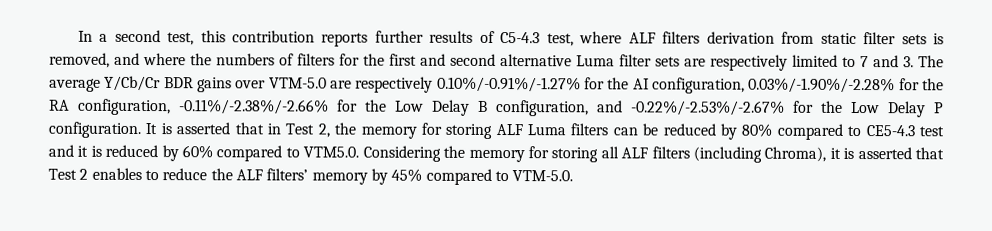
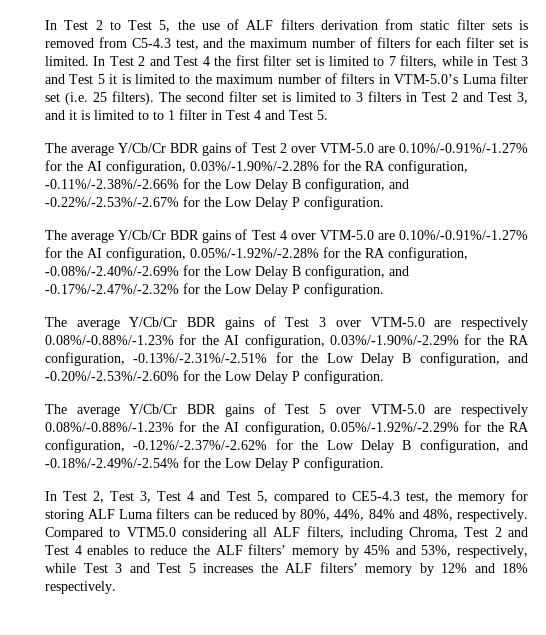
[77,29,623,47] In a second test, this contribution reports further results of C5-4.3 test, where -> [45,19,239,32] In Test 2 to Test 5, the use of
[49,52,944,71] [49,75,434,93] removed, and where the numbers of filters for the first and second alternative Luma filter sets are respectively limited to 7 and 3. The average Y/Cb/Cr BDR gains over VTM-5.0 are respectively -> [45,37,528,50] [45,55,528,68] [45,73,528,84] [45,91,529,105] [45,109,328,120] [45,142,395,156] removed from C5-4.3 test, and the maximum number of filters for each filter set is limited. In Test 2 and Test 4 the first filter set is limited to 7 filters, while in Test 3 and Test 5 it is limited to the maximum number of filters in VTM-5.0’s Luma filter set (i.e. 25 filters). The second filter set is limited to 3 filters in Test 2 and Test 3, and it is limited to to 1 filter in Test 4 and Test 5. // The average Y/Cb/Cr BDR gains of Test 2 over VTM-5.0 are
[145,122,330,138] It is asserted that in Test 2, -> [45,229,528,243] [45,247,468,261] [45,265,409,279] [45,283,384,297] [45,316,528,330] [45,334,529,348] [45,352,528,366] [45,370,384,384] [45,403,528,417] [45,421,529,435] [45,439,528,453] [45,457,384,471] [45,491,429,504] // The average Y/Cb/Cr BDR gains of Test 4 over VTM-5.0 are 0.10%/-0.91%/-1.27% for the AI configuration, 0.05%/-1.92%/-2.28% for the RA configuration, -0.08%/-2.40%/-2.69% for the Low Delay B configuration, and -0.17%/-2.47%/-2.32% for the Low Delay P configuration. // The average Y/Cb/Cr BDR gains of Test 3 over VTM-5.0 are respectively 0.08%/-0.88%/-1.23% for the AI configuration, 0.03%/-1.90%/-2.29% for the RA configuration, -0.13%/-2.31%/-2.51% for the Low Delay B configuration, and -0.20%/-2.53%/-2.60% for the Low Delay P configuration. // The average Y/Cb/Cr BDR gains of Test 5 over VTM-5.0 are respectively 0.08%/-0.88%/-1.23% for the AI configuration, 0.05%/-1.92%/-2.29% for the RA configuration, -0.12%/-2.37%/-2.62% for the Low Delay B configuration, and -0.18%/-2.49%/-2.54% for the Low Delay P configuration. // In Test 2, Test 3, Test 4 and Test 5, compared to CE5-4.3 test,
[741,123,945,140] [48,144,944,163] [48,168,89,180] 80% compared to CE5-4.3 test and it is reduced by 60% compared to VTM5.0. Considering the memory for storing all ALF filters (including Chroma), it is asserted that Test 2 -> [300,509,528,522] [45,526,528,540] [45,545,82,555] 80%, 44%, 84% and 48%, respectively. Compared to VTM5.0 considering all ALF filters, including Chroma, Test 2 and Test 4
[425,168,574,185] compared to VTM-5.0. -> [395,545,529,558] [45,562,528,576] [45,581,116,594] and 53%, respectively, while Test 3 and Test 5 increases the ALF filters’ memory by 12% and 18% respectively.

